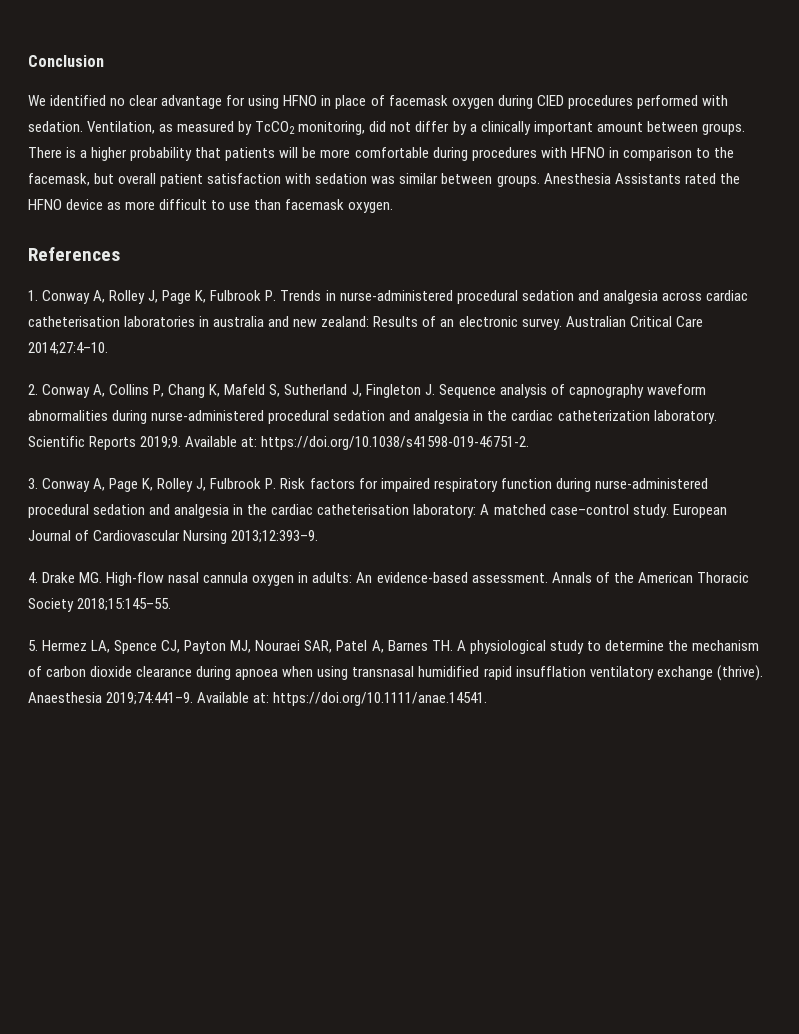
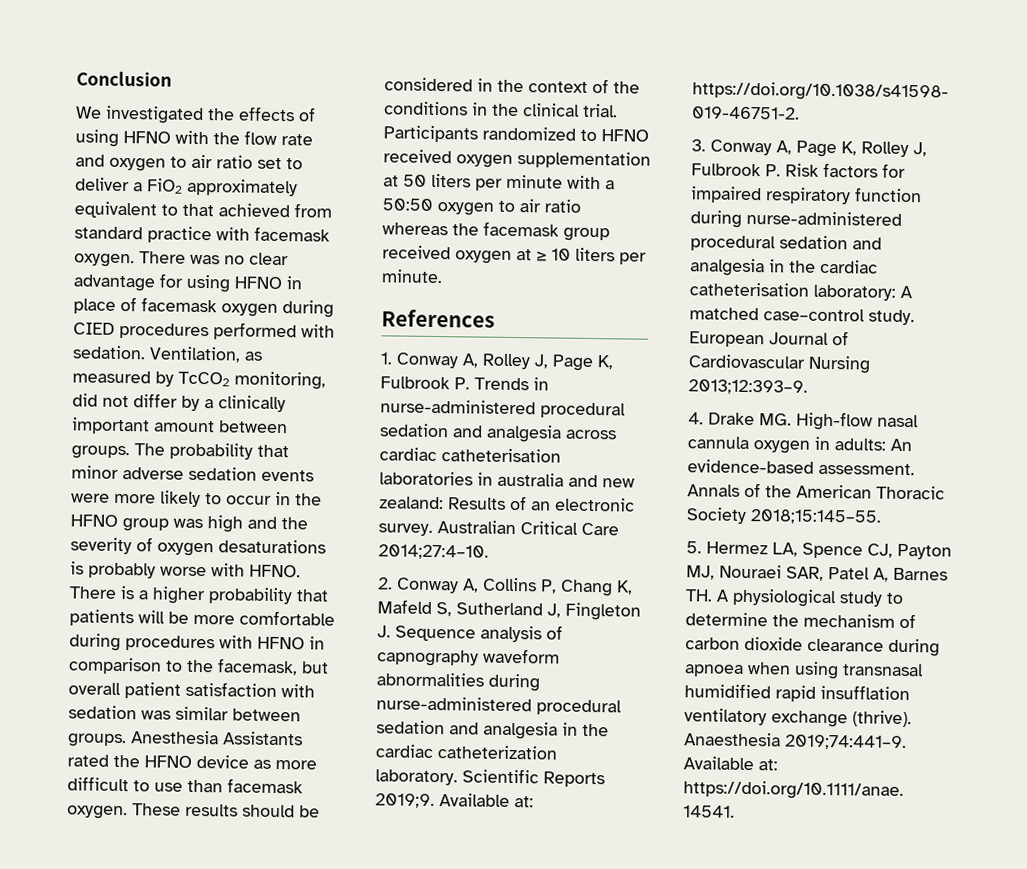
[50,95,107,106] identified -> [105,105,316,125] [75,129,313,147] [75,154,303,172] [75,177,298,197] [74,201,332,219] [74,226,330,244] [74,251,220,268] investigated the effects of using HFNO with the flow rate and oxygen to air ratio set to deliver a FiO2 approximately equivalent to that achieved from standard practice with facemask oxygen. There was
(745, 129) none -> [134,442,289,460] [71,465,314,482] [71,490,322,508] [70,514,308,533] [70,537,326,557] [70,561,301,579] The probability that minor adverse sedation events were more likely to occur in the HFNO group was high and the severity of oxygen desaturations is probably worse with HFNO.
(394, 207) none -> [132,803,320,818] [384,77,640,94] [384,101,618,118] [383,125,649,143] [383,149,651,169] [383,173,615,191] [382,198,581,216] [382,221,610,242] [382,245,647,265] [381,269,443,284] These results should be considered in the context of the conditions in the clinical trial. Participants randomized to HFNO received oxygen supplementation at 50 liters per minute with a 50:50 oxygen to air ratio whereas the facemask group received oxygen at ≥ 10 liters per minute.

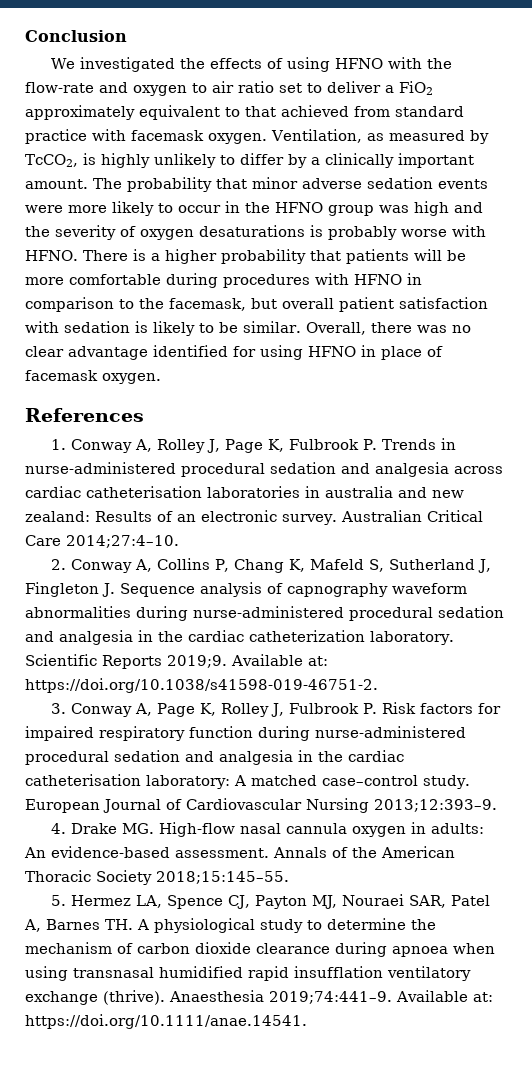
[244,130,313,146] flow rate -> [25,82,94,93] flow-rate
[139,251,289,266] [73,273,302,293] [73,296,334,318] [73,322,335,341] [72,345,263,363] [72,370,326,390] [72,393,129,408] There was no clear advantage for using HFNO in place of facemask oxygen during CIED procedures performed with sedation. Ventilation, as measured by TcCO2 monitoring, did not -> [271,129,489,144] [25,153,235,168] Ventilation, as measured by TcCO2, is highly unlikely to
[154,420,288,434] [71,445,130,460] amount between groups. -> [25,179,88,189] amount.
[141,706,301,722] [67,730,303,748] [67,754,317,770] [67,776,303,794] [67,803,320,820] [384,77,640,94] [384,101,618,118] [383,125,649,143] [383,149,651,169] [383,173,615,191] [382,198,581,216] [382,221,610,242] [382,245,647,265] [381,269,443,284] was similar between groups. Anesthesia Assistants rated the HFNO device as more difficult to use than facemask oxygen. These results should be considered in the context of the conditions in the clinical trial. Participants randomized to HFNO received oxygen supplementation at 50 liters per minute with a 50:50 oxygen to air ratio whereas the facemask group received oxygen at ≥ 10 liters per minute. -> [135,321,471,336] [25,345,443,360] [25,370,161,384] is likely to be similar. Overall, there was no clear advantage identified for using HFNO in place of facemask oxygen.

